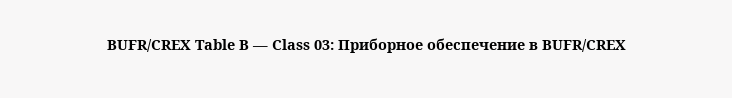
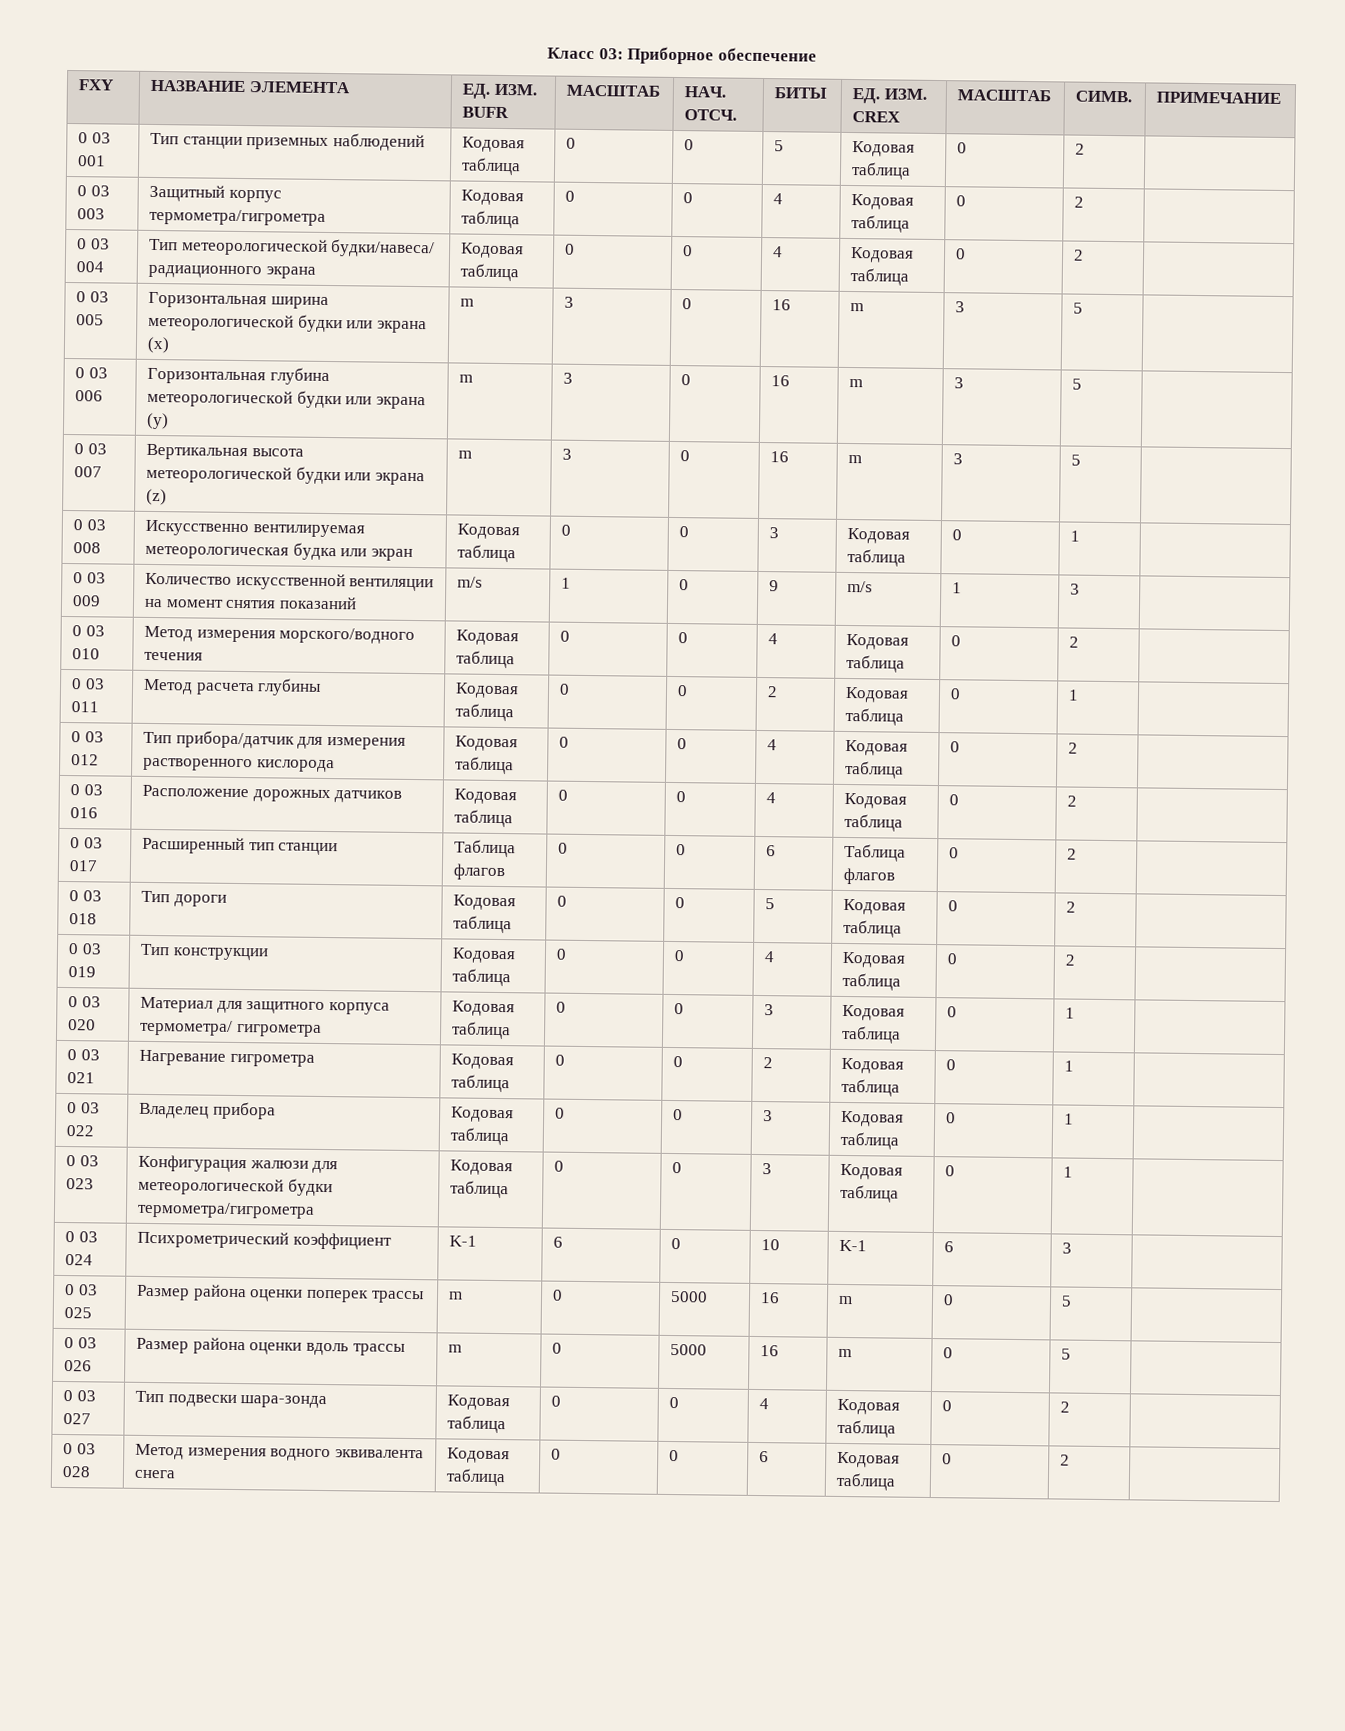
[106,38,626,53] BUFR/CREX Table B — Class 03: Приборное обеспечение в BUFR/CREX -> [547,46,817,65] [78,79,115,91] [150,79,351,94] [462,83,537,99] [462,106,510,119] [566,84,661,97] [684,86,727,98] [684,109,738,121] [774,87,828,99] [852,88,927,104] [852,111,902,123] [957,89,1052,102] [1075,90,1133,103] [1156,91,1282,104] [78,132,111,144] [78,155,107,167] [150,132,425,152] [462,136,526,153] [461,157,522,176] [566,137,577,149] [684,139,695,151] [774,140,785,152] [852,141,916,157] [851,162,912,180] [957,142,968,154] [1075,143,1086,155] [77,185,110,197] [77,208,106,220] [149,184,282,203] [149,208,327,226] [461,189,525,206] [461,210,521,229] [565,190,576,202] [683,192,694,204] [773,193,784,205] [851,194,915,210] [851,215,911,233] [956,195,967,207] [1074,196,1085,208] [77,238,110,250] [76,261,105,273] [149,238,436,258] [148,264,316,279] [460,242,525,259] [460,263,520,282] [565,243,576,255] [683,245,694,257] [773,246,784,258] [850,247,915,263] [850,268,910,286] [956,248,967,260] [1073,249,1085,261] [76,291,109,303] [76,314,105,326] [148,291,329,309] [148,313,427,334] [147,336,171,354] [460,298,475,307] [564,296,575,308] [682,298,693,310] [772,299,792,311] [850,303,865,312] [955,301,966,313] [1073,302,1084,314] [75,367,108,379] [75,390,104,402] [147,367,330,386] [147,389,426,410] [146,412,170,430] [459,374,474,383] [563,372,574,384] [681,374,692,386] [771,375,791,387] [849,379,864,388] [954,377,965,389] [1072,378,1083,390] [74,443,107,455] [74,466,103,478] [146,443,304,461] [146,465,425,486] [146,488,168,506] [458,450,473,459] [562,448,573,460] [680,450,691,462] [770,451,790,463] [848,455,863,464] [953,453,964,465] [1071,454,1082,466] [73,519,106,531] [73,542,102,554] [145,519,365,538] [145,542,413,561] [457,523,521,540] [457,544,517,563] [561,524,572,536] [679,526,690,538] [769,527,780,539] [847,527,911,544] [847,548,907,567] [952,529,963,541] [1070,530,1081,542] [73,572,106,584] [72,595,102,607] [145,572,435,592] [144,596,357,610] [457,576,484,588] [561,577,572,589] [679,579,690,591] [769,580,780,592] [847,580,874,593] [952,582,963,594] [1070,583,1081,595] [72,625,105,637] [72,648,101,660] [144,625,416,645] [144,651,204,661] [456,629,520,646] [456,650,516,669] [560,630,571,642] [678,632,689,644] [768,633,779,645] [846,633,910,650] [846,654,906,673] [951,635,962,647] [1069,636,1080,648] [71,678,105,690] [71,701,100,713] [143,678,323,696] [455,682,520,699] [455,703,515,722] [559,683,571,695] [677,685,689,697] [767,686,779,698] [845,686,910,703] [845,707,905,726] [950,688,962,700] [1068,689,1080,701] [71,731,104,743] [71,754,100,766] [143,730,406,750] [143,757,335,773] [455,735,519,752] [455,756,515,775] [559,736,570,748] [677,738,688,750] [767,739,778,751] [845,739,909,756] [845,760,905,779] [950,741,961,753] [1068,742,1079,754] [70,784,103,796] [70,807,99,819] [142,784,403,803] [454,788,518,805] [454,809,514,828] [558,789,569,801] [676,791,687,803] [766,792,777,804] [844,792,908,809] [844,813,904,832] [949,794,960,806] [1067,795,1078,807] [70,837,103,849] [69,860,99,872] [142,836,339,856] [454,839,517,858] [453,863,507,881] [558,842,569,854] [676,844,687,856] [766,845,777,857] [844,843,907,862] [843,867,896,885] [949,847,960,859] [1067,848,1078,860] [69,890,102,902] [69,913,98,925] [141,890,227,907] [453,894,517,911] [453,915,513,934] [557,895,568,907] [675,897,686,909] [765,898,776,910] [843,898,907,915] [843,919,903,938] [948,900,959,912] [1066,901,1077,913] [68,943,102,955] [68,966,97,978] [140,943,269,961] [452,947,517,964] [452,968,512,987] [556,948,568,960] [674,950,686,962] [764,951,776,963] [842,951,907,968] [842,972,902,991] [947,953,959,965] [1065,954,1076,966] [68,996,101,1008] [68,1019,97,1031] [140,996,390,1015] [140,1019,322,1037] [452,1000,516,1017] [451,1021,512,1040] [556,1001,567,1013] [674,1003,685,1015] [764,1004,775,1016] [842,1004,906,1021] [841,1025,902,1044] [947,1006,958,1018] [1065,1007,1076,1019] [67,1049,100,1061] [67,1072,96,1084] [139,1049,315,1067] [451,1053,515,1070] [451,1074,511,1093] [555,1054,566,1066] [673,1056,684,1068] [763,1057,774,1069] [841,1057,905,1074] [841,1078,901,1097] [946,1059,957,1071] [1064,1060,1075,1072] [67,1102,100,1114] [66,1125,95,1137] [139,1101,276,1120] [451,1106,515,1123] [450,1127,510,1146] [555,1107,566,1119] [673,1109,684,1121] [763,1110,774,1122] [841,1110,905,1127] [840,1131,900,1150] [946,1112,957,1124] [1064,1113,1075,1125] [66,1155,99,1167] [66,1178,95,1190] [138,1154,339,1174] [138,1177,333,1197] [137,1201,316,1219] [450,1159,514,1176] [450,1180,510,1199] [554,1160,565,1172] [672,1162,683,1174] [762,1163,773,1175] [840,1163,904,1180] [840,1184,900,1203] [945,1165,956,1177] [1063,1166,1074,1178] [65,1231,98,1243] [65,1254,94,1266] [137,1230,392,1250] [449,1235,478,1247] [553,1236,564,1248] [671,1238,682,1250] [761,1239,781,1251] [839,1239,868,1252] [944,1241,955,1253] [1062,1242,1073,1254] [65,1284,98,1296] [64,1307,93,1319] [136,1284,425,1304] [448,1291,464,1300] [552,1289,564,1301] [670,1291,709,1303] [760,1292,781,1304] [838,1295,854,1305] [943,1294,955,1306] [1061,1295,1073,1307] [64,1337,97,1349] [64,1360,93,1372] [136,1337,406,1356] [448,1344,463,1353] [552,1342,563,1354] [670,1344,708,1356] [760,1345,780,1357] [838,1348,853,1358] [943,1347,954,1359] [1061,1348,1072,1360] [63,1390,96,1402] [63,1413,92,1425] [135,1390,328,1409] [447,1394,511,1411] [447,1415,507,1434] [551,1395,562,1407] [669,1397,680,1409] [759,1398,770,1410] [837,1398,901,1415] [837,1419,897,1438] [942,1400,953,1412] [1060,1401,1071,1413] [63,1443,96,1455] [62,1466,92,1478] [135,1443,424,1462] [134,1469,177,1479] [447,1447,511,1464] [446,1468,507,1487] [551,1448,562,1460] [669,1450,680,1462] [759,1451,770,1463] [837,1451,901,1468] [836,1472,897,1491] [942,1453,953,1465] [1060,1454,1071,1466] Класс 03: Приборное обеспечение // FXY | НАЗВАНИЕ ЭЛЕМЕНТА | ЕД. ИЗМ. BUFR | МАСШТАБ | НАЧ. ОТСЧ. | БИТЫ | ЕД. ИЗМ. CREX | МАСШТАБ | СИМВ. | ПРИМЕЧАНИЕ // 0 03 001 | Тип станции приземных наблюдений | Кодовая таблица | 0 | 0 | 5 | Кодовая таблица | 0 | 2 | // 0 03 003 | Защитный корпус термометра/гигрометра | Кодовая таблица | 0 | 0 | 4 | Кодовая таблица | 0 | 2 | // 0 03 004 | Тип метеорологической будки/навеса/ радиационного экрана | Кодовая таблица | 0 | 0 | 4 | Кодовая таблица | 0 | 2 | // 0 03 005 | Горизонтальная ширина метеорологической будки или экрана (x) | m | 3 | 0 | 16 | m | 3 | 5 | // 0 03 006 | Горизонтальная глубина метеорологической будки или экрана (y) | m | 3 | 0 | 16 | m | 3 | 5 | // 0 03 007 | Вертикальная высота метеорологической будки или экрана (z) | m | 3 | 0 | 16 | m | 3 | 5 | // 0 03 008 | Искусственно вентилируемая метеорологическая будка или экран | Кодовая таблица | 0 | 0 | 3 | Кодовая таблица | 0 | 1 | // 0 03 009 | Количество искусственной вентиляции на момент снятия показаний | m/s | 1 | 0 | 9 | m/s | 1 | 3 | // 0 03 010 | Метод измерения морского/водного течения | Кодовая таблица | 0 | 0 | 4 | Кодовая таблица | 0 | 2 | // 0 03 011 | Метод расчета глубины | Кодовая таблица | 0 | 0 | 2 | Кодовая таблица | 0 | 1 | // 0 03 012 | Тип прибора/датчик для измерения растворенного кислорода | Кодовая таблица | 0 | 0 | 4 | Кодовая таблица | 0 | 2 | // 0 03 016 | Расположение дорожных датчиков | Кодовая таблица | 0 | 0 | 4 | Кодовая таблица | 0 | 2 | // 0 03 017 | Расширенный тип станции | Таблица флагов | 0 | 0 | 6 | Таблица флагов | 0 | 2 | // 0 03 018 | Тип дороги | Кодовая таблица | 0 | 0 | 5 | Кодовая таблица | 0 | 2 | // 0 03 019 | Тип конструкции | Кодовая таблица | 0 | 0 | 4 | Кодовая таблица | 0 | 2 | // 0 03 020 | Материал для защитного корпуса термометра/ гигрометра | Кодовая таблица | 0 | 0 | 3 | Кодовая таблица | 0 | 1 | // 0 03 021 | Нагревание гигрометра | Кодовая таблица | 0 | 0 | 2 | Кодовая таблица | 0 | 1 | // 0 03 022 | Владелец прибора | Кодовая таблица | 0 | 0 | 3 | Кодовая таблица | 0 | 1 | // 0 03 023 | Конфигурация жалюзи для метеорологической будки термометра/гигрометра | Кодовая таблица | 0 | 0 | 3 | Кодовая таблица | 0 | 1 | // 0 03 024 | Психрометрический коэффициент | K-1 | 6 | 0 | 10 | K-1 | 6 | 3 | // 0 03 025 | Размер района оценки поперек трассы | m | 0 | 5000 | 16 | m | 0 | 5 | // 0 03 026 | Размер района оценки вдоль трассы | m | 0 | 5000 | 16 | m | 0 | 5 | // 0 03 027 | Тип подвески шара-зонда | Кодовая таблица | 0 | 0 | 4 | Кодовая таблица | 0 | 2 | // 0 03 028 | Метод измерения водного эквивалента снега | Кодовая таблица | 0 | 0 | 6 | Кодовая таблица | 0 | 2 |

